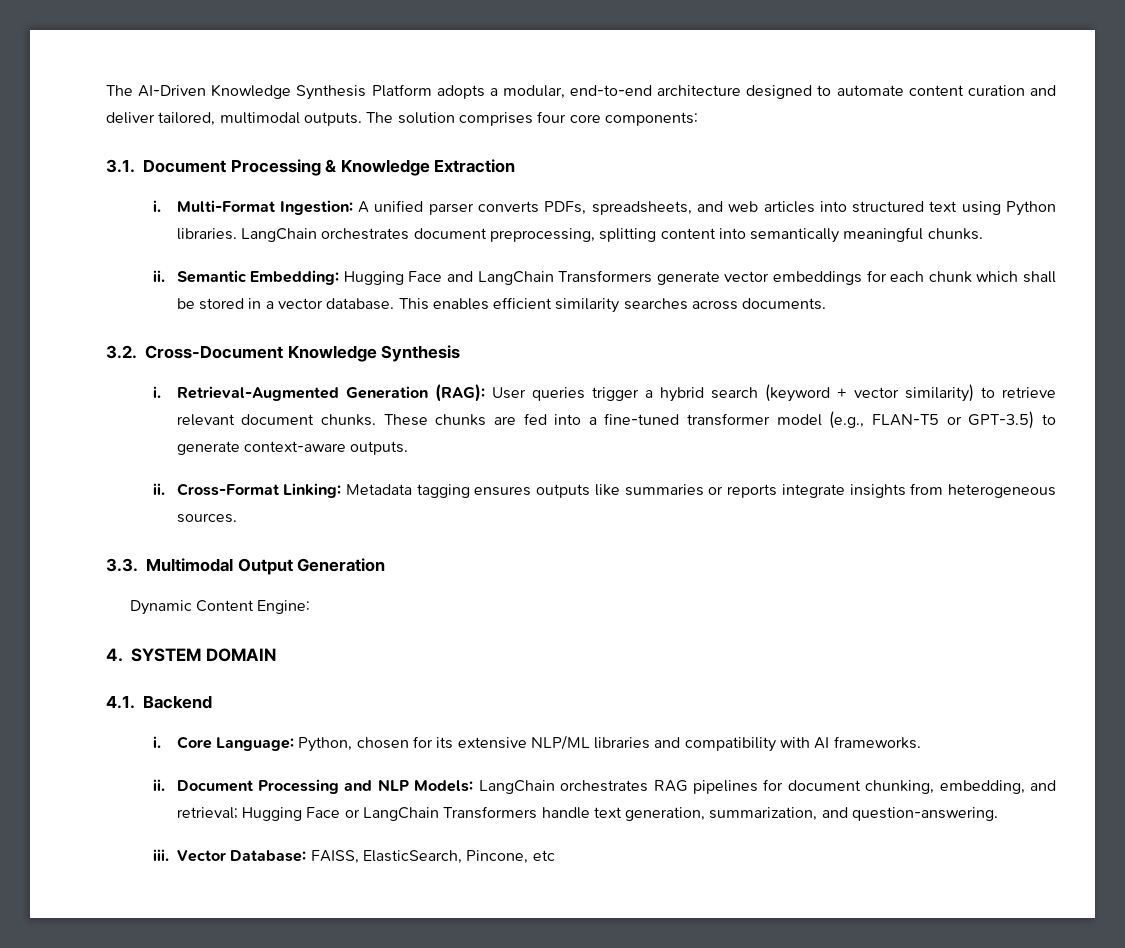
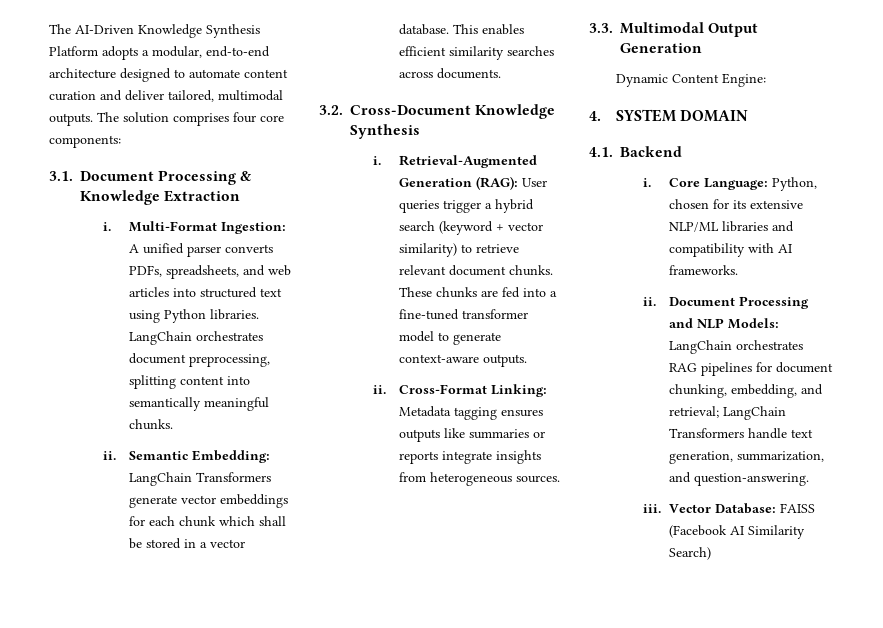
[343,271,473,285] Hugging Face and -> (271, 456) none
[829,411,1035,429] (e.g., FLAN-T5 or GPT-3.5) -> (435, 336) none
[241,807,360,821] Hugging Face or -> (720, 412) none
[310,850,555,864] FAISS, ElasticSearch, Pincone, etc -> [780,503,816,513] [669,525,806,539] [669,547,712,560] FAISS (Facebook AI Similarity Search)

